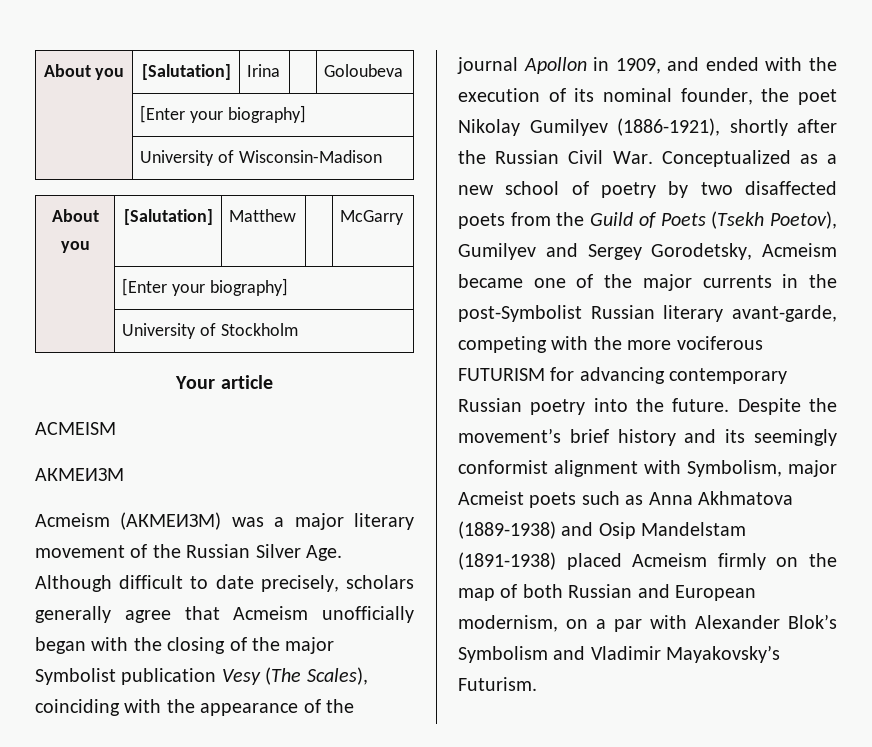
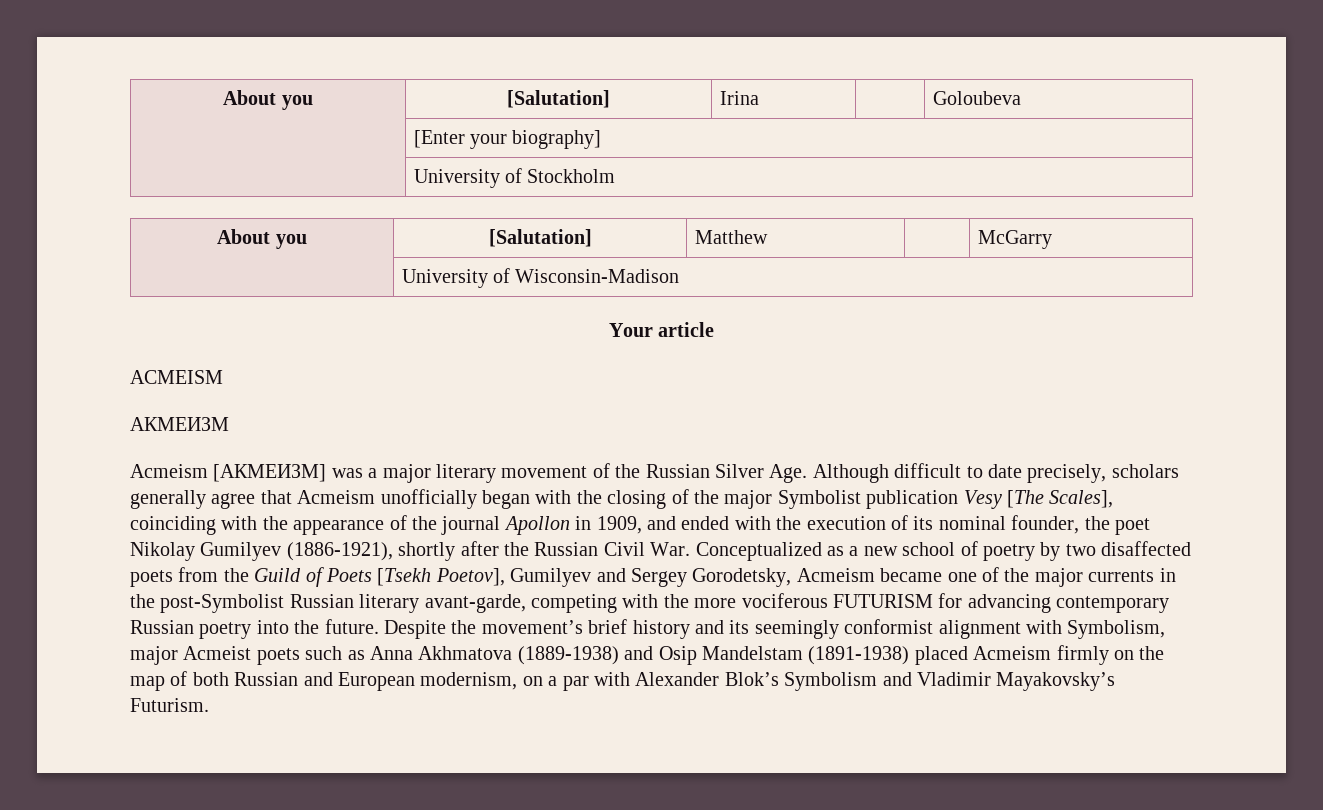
[238,150,382,163] Wisconsin-Madison -> [527,169,616,183] Stockholm
[122,278,288,296] [122,323,298,339] // | [Enter your biography] // | University of Stockholm -> [401,268,680,288] // | University of Wisconsin-Madison
[120,512,222,530] (АКМЕИЗМ) -> [213,464,327,482] [АКМЕИЗМ]
[265,667,368,685] (The Scales), -> [1006,490,1114,508] [The Scales],
[711,211,837,229] (Tsekh Poetov), -> [377,568,505,586] [Tsekh Poetov],

